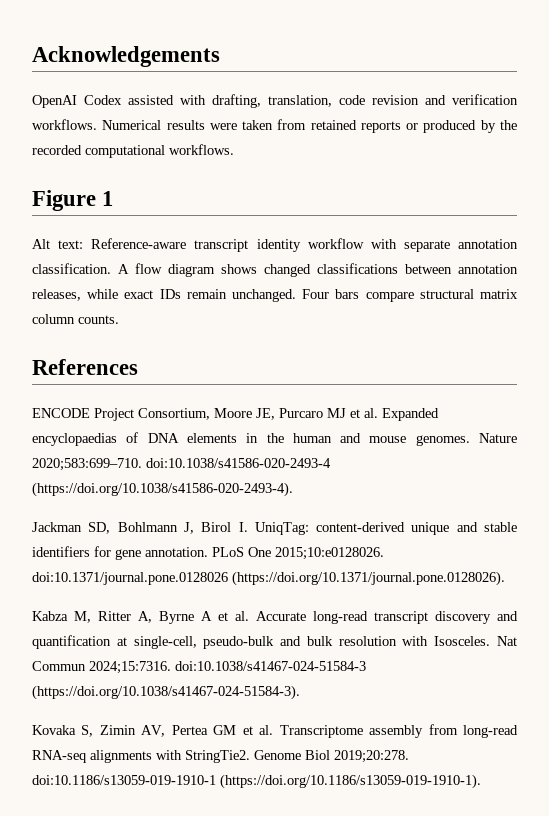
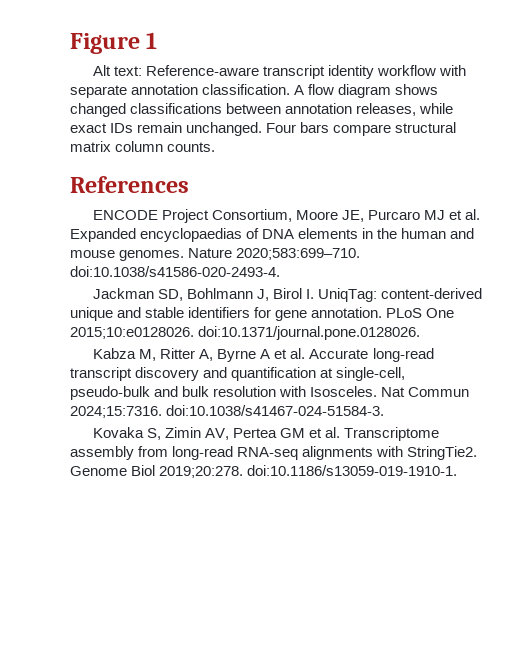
[32,46,220,67] [32,94,518,108] [32,119,517,133] [32,144,234,158] Acknowledgements // OpenAI Codex assisted with drafting, translation, code revision and verification workflows. Numerical results were taken from retained reports or produced by the recorded computational workflows. // -> (70, 43) none
[146,458,331,468] [32,482,293,497] doi:10.1038/s41586-020-2493-4 (https://doi.org/10.1038/s41586-020-2493-4). -> [70,266,280,277] doi:10.1038/s41586-020-2493-4.
[32,571,505,586] doi:10.1371/journal.pone.0128026 (https://doi.org/10.1371/journal.pone.0128026). -> [198,326,421,340] doi:10.1371/journal.pone.0128026.
[175,661,366,671] [32,685,300,700] doi:10.1038/s41467-024-51584-3 (https://doi.org/10.1038/s41467-024-51584-3). -> [166,405,385,416] doi:10.1038/s41467-024-51584-3.
[32,774,481,789] doi:10.1186/s13059-019-1910-1 (https://doi.org/10.1186/s13059-019-1910-1). -> [247,465,458,476] doi:10.1186/s13059-019-1910-1.

